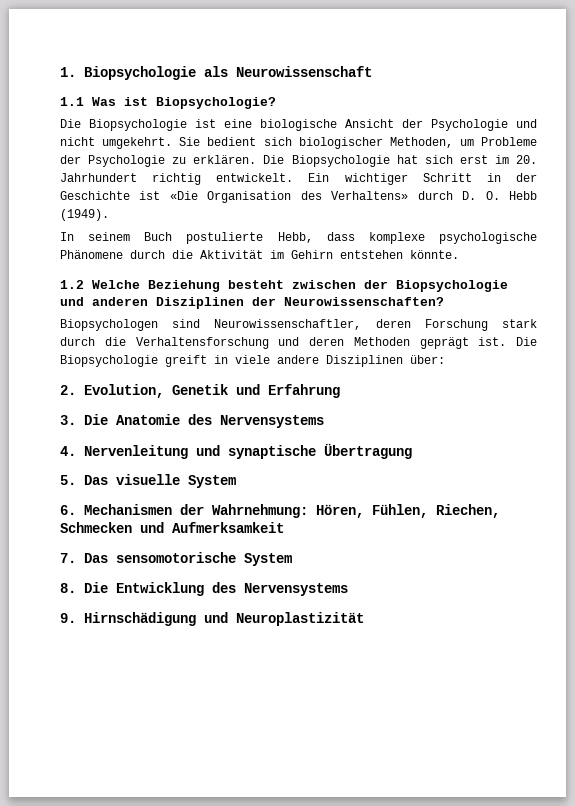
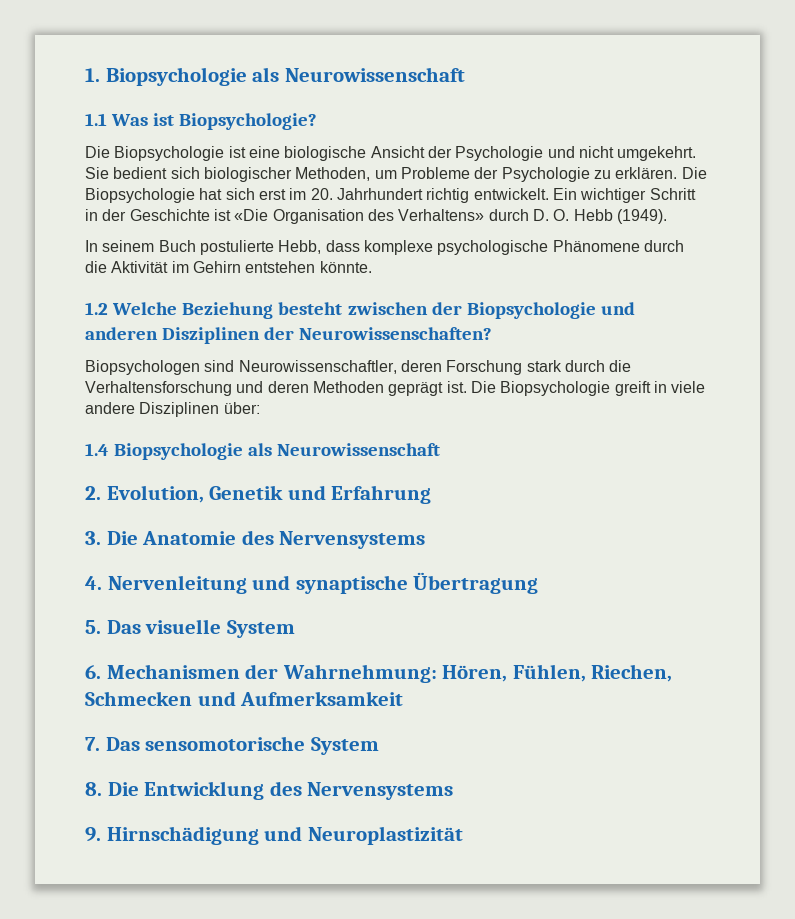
(445, 359) none -> [85,443,441,460] // 1.4 Biopsychologie als Neurowissenschaft

